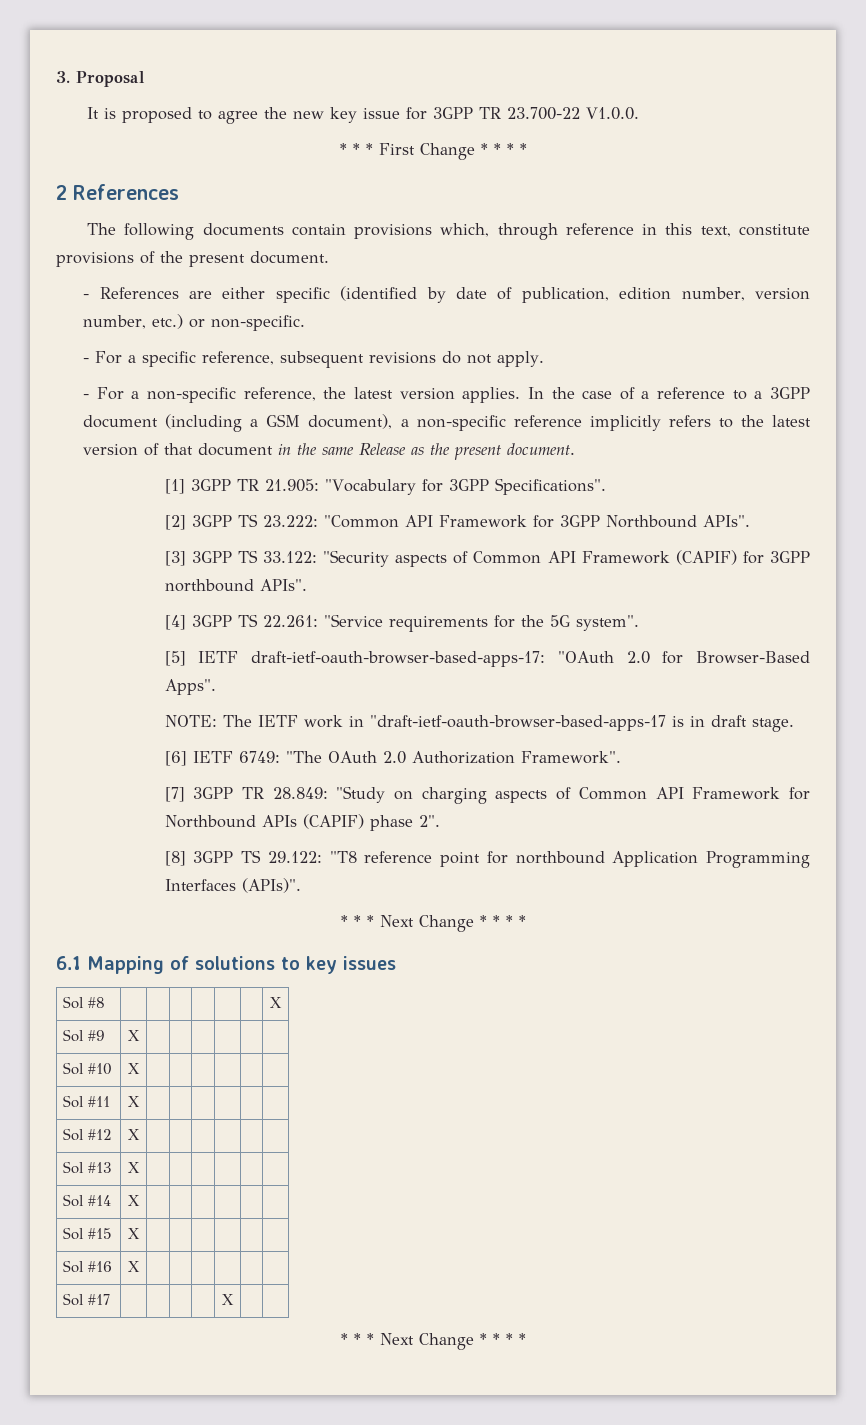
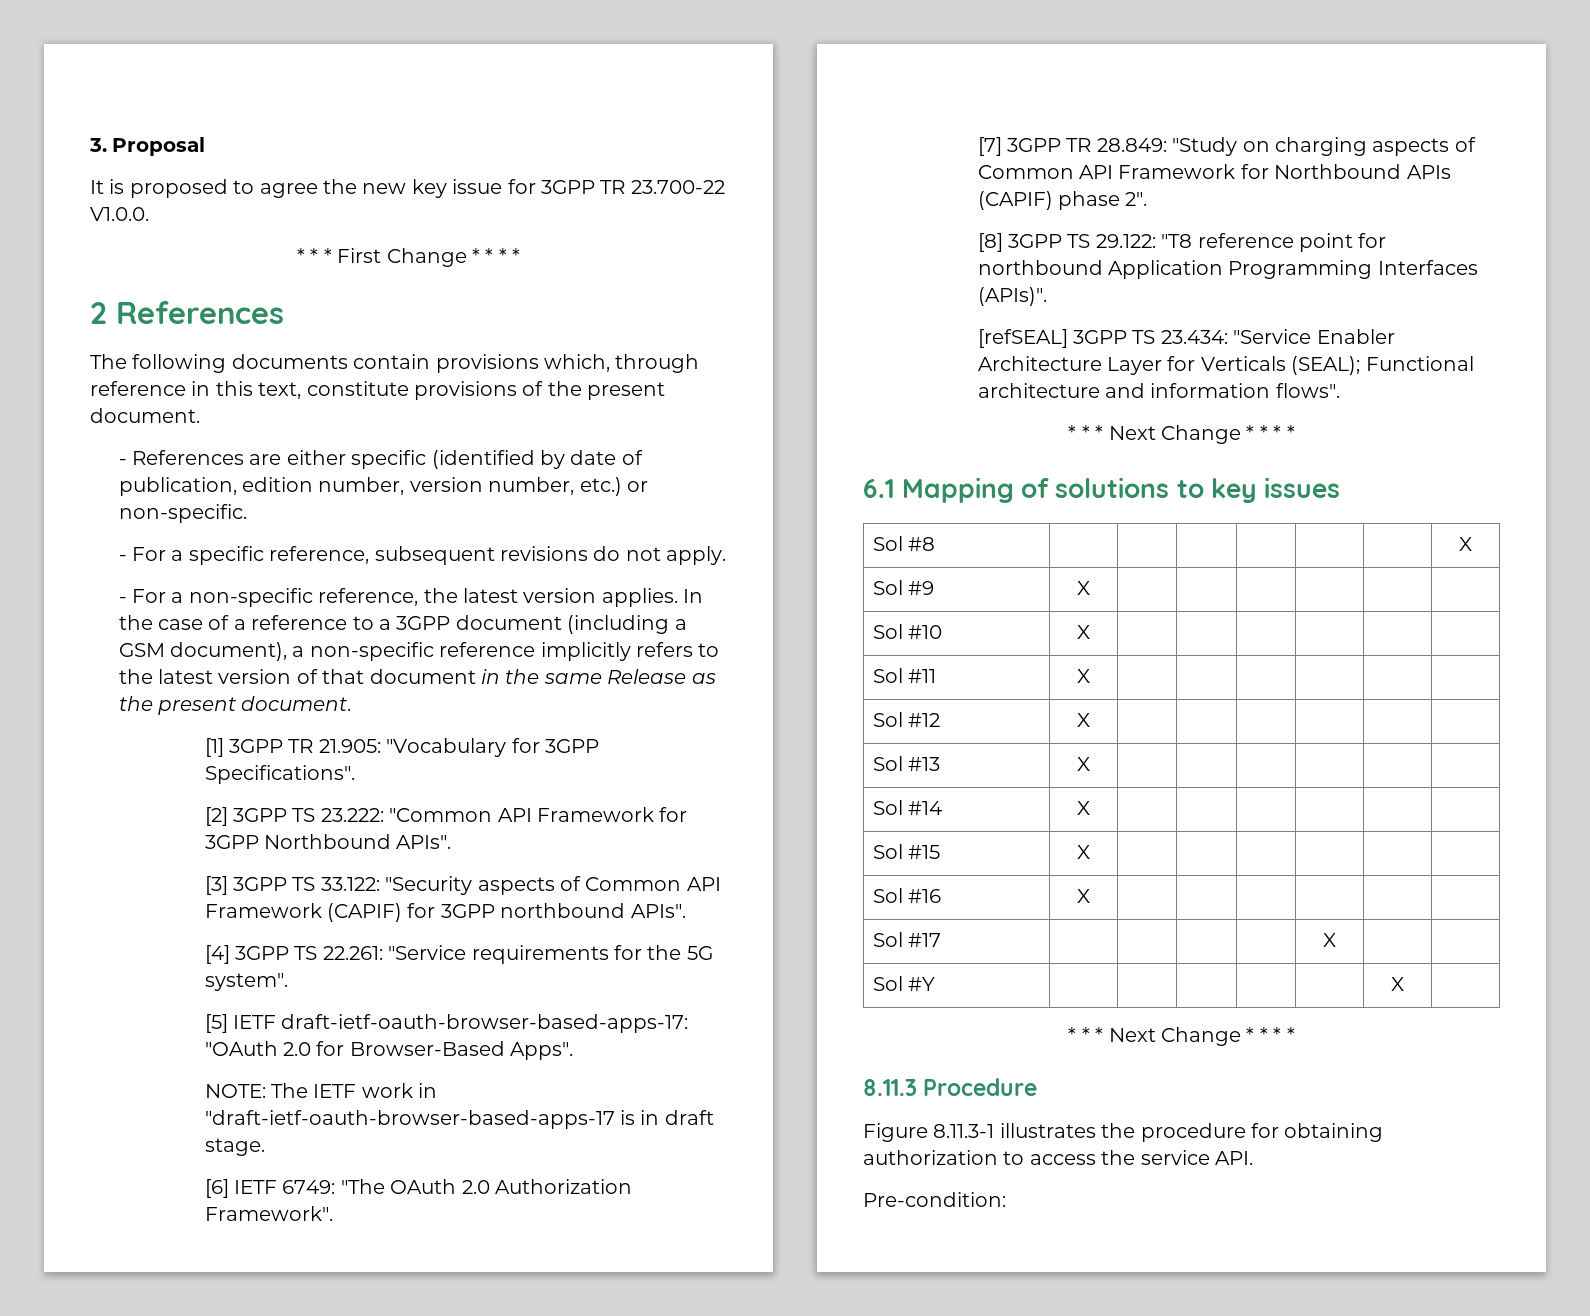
(301, 885) none -> [977,329,1395,348] [977,356,1474,375] [977,383,1340,398] // [refSEAL] 3GPP TS 23.434: "Service Enabler Architecture Layer for Verticals (SEAL); Functional architecture and information flows".
[340,1333,526,1350] // * * * Next Change * * * * -> [872,976,935,991] [1391,977,1404,991] [1068,1027,1295,1046] [863,1078,1038,1096] [863,1123,1384,1142] [863,1150,1253,1165] [863,1192,1006,1207] // Sol #Y | | | | | | X | // * * * Next Change * * * * // 8.11.3 Procedure // Figure 8.11.3-1 illustrates the procedure for obtaining authorization to access the service API. // Pre-condition:

